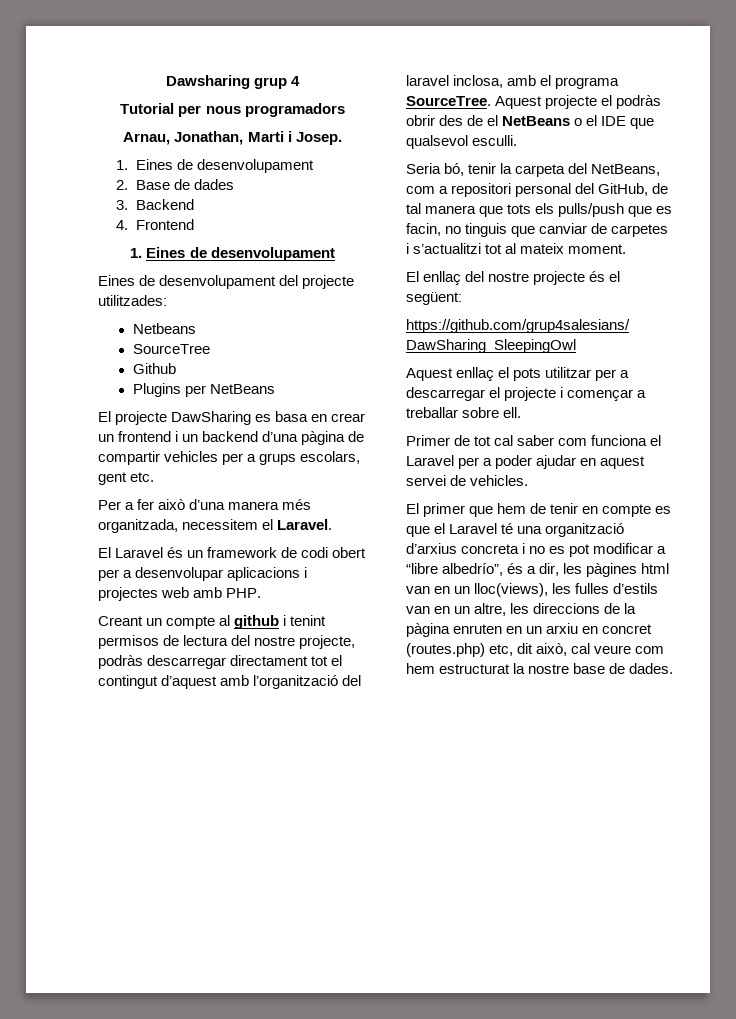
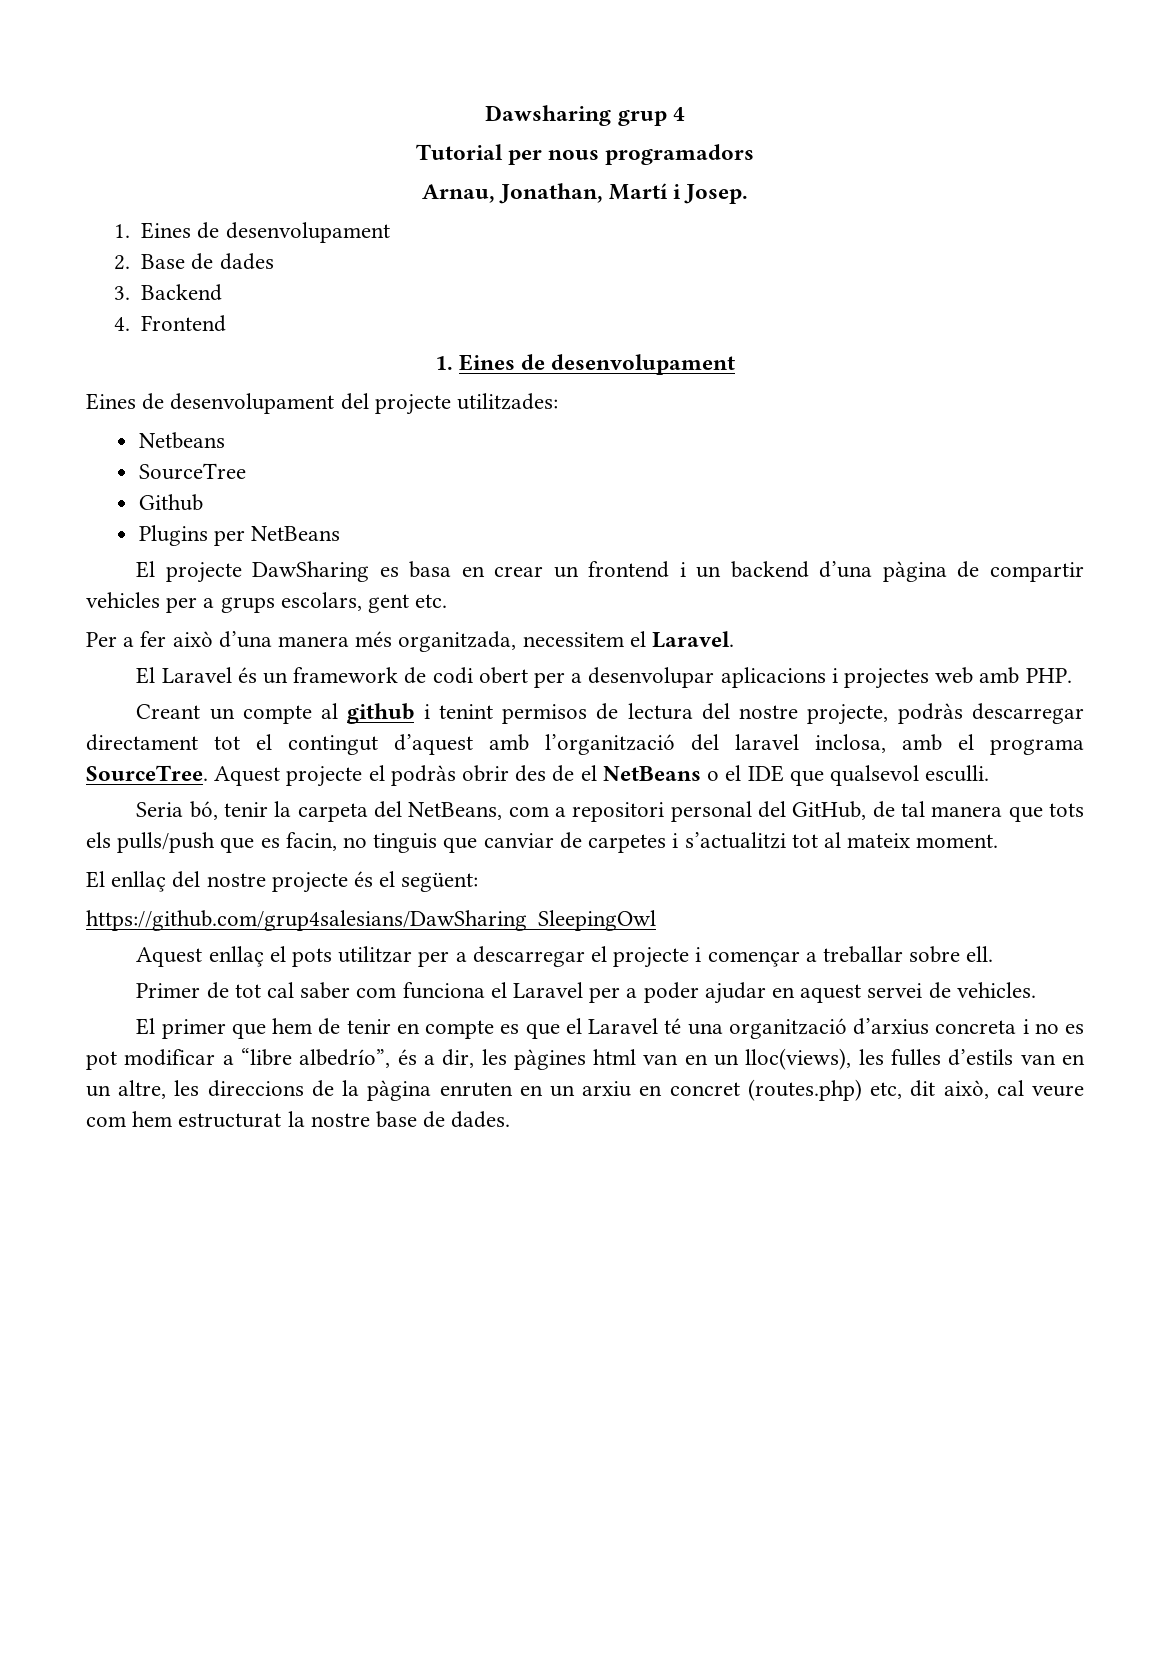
[247,131,284,142] Marti -> [609,183,668,200] Martí

